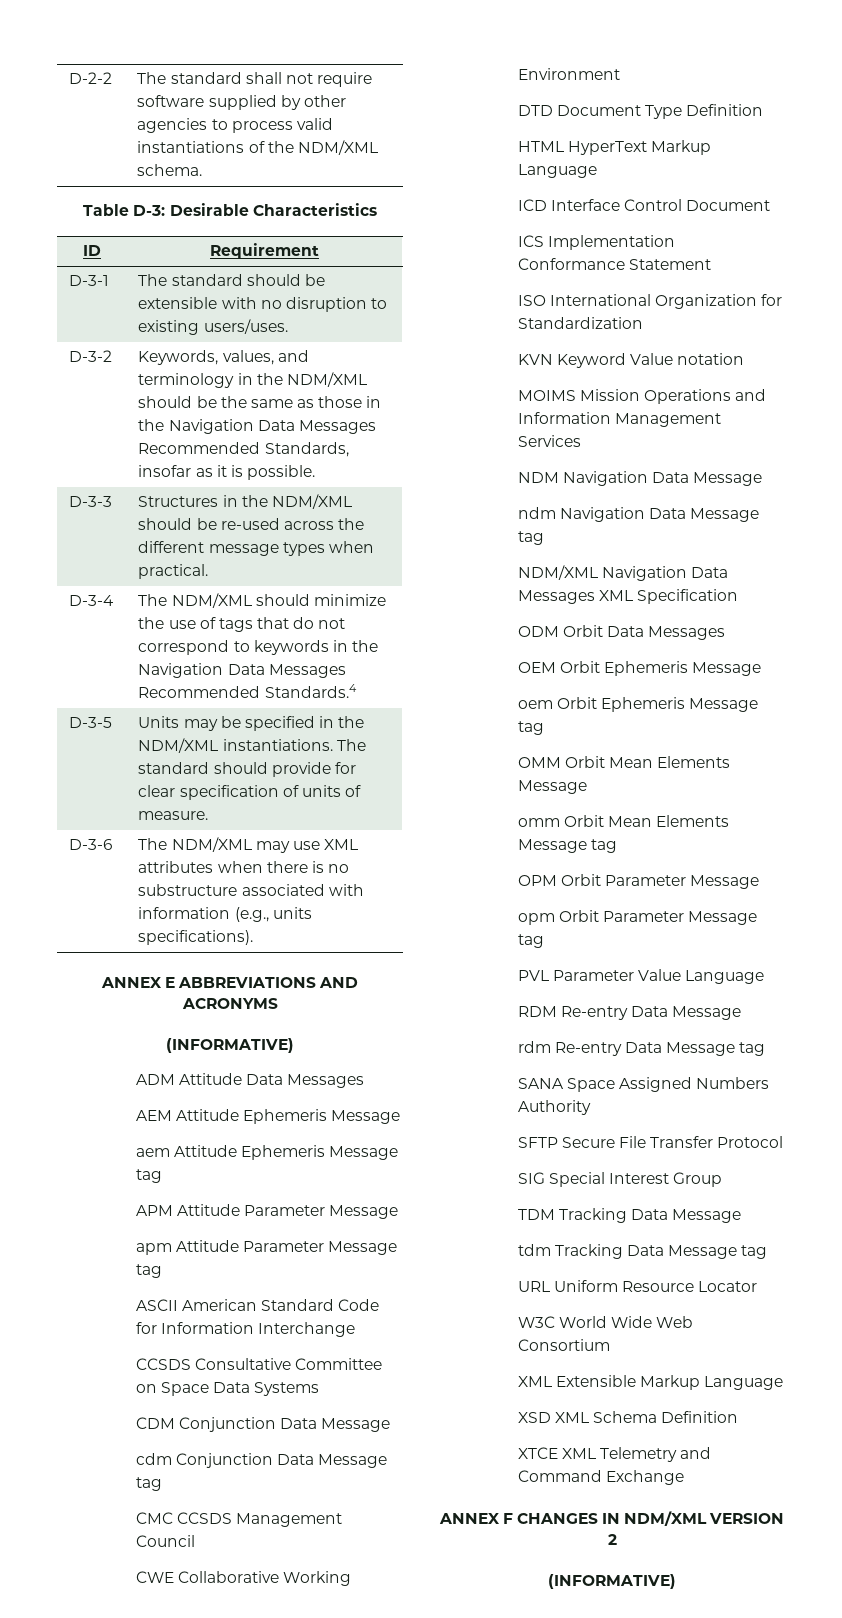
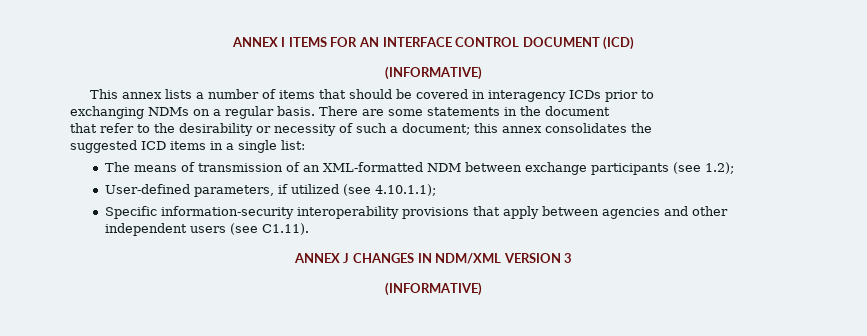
[69,72,113,84] [137,72,373,87] [137,95,346,110] [137,118,333,133] [137,140,378,155] [137,164,203,176] [83,203,377,216] [83,245,101,256] [210,243,319,259] [69,275,110,286] [138,274,325,286] [138,297,388,312] [138,319,288,335] [69,350,113,362] [138,350,309,365] [138,372,367,388] [138,396,382,408] [138,419,376,434] [138,442,349,457] [138,465,316,480] [69,496,113,507] [138,494,352,509] [138,518,365,530] [138,541,374,556] [138,564,209,579] [69,595,115,606] [138,593,386,608] [138,617,346,632] [138,640,379,655] [138,663,346,678] [138,684,357,698] [69,717,113,728] [138,716,365,731] [138,738,366,753] [138,762,356,777] [138,785,362,800] [138,811,209,820] [69,839,113,850] [138,837,359,853] [138,861,350,873] [138,884,364,896] [138,907,312,922] [138,930,254,945] [100,977,359,988] [181,998,278,1009] [166,1038,294,1053] [135,1073,365,1088] [135,1109,401,1124] [135,1145,399,1160] [135,1169,162,1183] [135,1204,399,1219] [135,1240,398,1255] [135,1264,162,1278] [135,1299,380,1311] [135,1322,356,1337] [135,1358,383,1370] [135,1382,320,1396] [135,1417,391,1432] [135,1453,388,1468] [135,1477,162,1491] [135,1512,343,1527] [135,1535,195,1547] [135,1571,352,1586] [517,68,620,80] [517,104,764,119] [517,140,712,155] [517,164,597,178] [517,199,771,211] [517,235,675,250] [517,258,711,270] [517,294,783,309] [517,317,643,329] [517,353,745,368] [517,389,767,404] [517,412,721,427] [517,435,581,447] [517,471,763,486] [517,507,760,522] [517,531,544,545] [517,565,729,581] [517,589,739,604] [517,625,726,640] [517,661,762,676] [517,697,759,712] [517,721,544,735] [517,756,731,768] [517,780,587,794] [517,815,730,827] [517,839,617,853] [517,874,760,889] [517,910,758,925] [517,934,544,948] [517,969,765,984] [517,1006,742,1020] [517,1041,766,1056] [517,1077,770,1092] [517,1100,591,1115] [517,1136,784,1148] [517,1172,723,1187] [517,1208,742,1223] [517,1244,768,1259] [517,1280,758,1292] [517,1316,694,1328] [517,1339,610,1351] [517,1375,784,1390] [517,1411,739,1423] [517,1447,712,1462] [517,1470,684,1485] [438,1513,513,1524] D-2-2 | The standard shall not require software supplied by other agencies to process valid instantiations of the NDM/XML schema. // Table D-3: Desirable Characteristics // ID | Requirement // D-3-1 | The standard should be extensible with no disruption to existing users/uses. // D-3-2 | Keywords, values, and terminology in the NDM/XML should be the same as those in the Navigation Data Messages Recommended Standards, insofar as it is possible. // D-3-3 | Structures in the NDM/XML should be re-used across the different message types when practical. // D-3-4 | The NDM/XML should minimize the use of tags that do not correspond to keywords in the Navigation Data Messages Recommended Standards.4 // D-3-5 | Units may be specified in the NDM/XML instantiations. The standard should provide for clear specification of units of measure. // D-3-6 | The NDM/XML may use XML attributes when there is no substructure associated with information (e.g., units specifications). // ANNEX E ABBREVIATIONS AND ACRONYMS // (INFORMATIVE) // ADM Attitude Data Messages // AEM Attitude Ephemeris Message // aem Attitude Ephemeris Message tag // APM Attitude Parameter Message // apm Attitude Parameter Message tag // ASCII American Standard Code for Information Interchange // CCSDS Consultative Committee on Space Data Systems // CDM Conjunction Data Message // cdm Conjunction Data Message tag // CMC CCSDS Management Council // CWE Collaborative Working Environment // DTD Document Type Definition // HTML HyperText Markup Language // ICD Interface Control Document // ICS Implementation Conformance Statement // ISO International Organization for Standardization // KVN Keyword Value notation // MOIMS Mission Operations and Information Management Services // NDM Navigation Data Message // ndm Navigation Data Message tag // NDM/XML Navigation Data Messages XML Specification // ODM Orbit Data Messages // OEM Orbit Ephemeris Message // oem Orbit Ephemeris Message tag // OMM Orbit Mean Elements Message // omm Orbit Mean Elements Message tag // OPM Orbit Parameter Message // opm Orbit Parameter Message tag // PVL Parameter Value Language // RDM Re-entry Data Message // rdm Re-entry Data Message tag // SANA Space Assigned Numbers Authority // SFTP Secure File Transfer Protocol // SIG Special Interest Group // TDM Tracking Data Message // tdm Tracking Data Message tag // URL Uniform Resource Locator // W3C World Wide Web Consortium // XML Extensible Markup Language // XSD XML Schema Definition // XTCE XML Telemetry and Command Exchange // ANNEX F -> [231,36,635,50] [385,66,482,80] [89,89,654,102] [70,106,610,119] [70,123,652,136] [70,140,305,153] [105,162,735,175] [105,184,437,197] [105,206,729,219] [105,223,310,236] [293,253,350,263] ANNEX I ITEMS FOR AN INTERFACE CONTROL DOCUMENT (ICD) // (INFORMATIVE) // This annex lists a number of items that should be covered in interagency ICDs prior to // exchanging NDMs on a regular basis. There are some statements in the document // that refer to the desirability or necessity of such a document; this annex consolidates the // suggested ICD items in a single list: // The means of transmission of an XML-formatted NDM between exchange participants (see 1.2); // User-defined parameters, if utilized (see 4.10.1.1); // Specific information-security interoperability provisions that apply between agencies and other independent users (see C1.11). // ANNEX J
[607,1534,617,1545] 2 -> [564,253,573,263] 3

